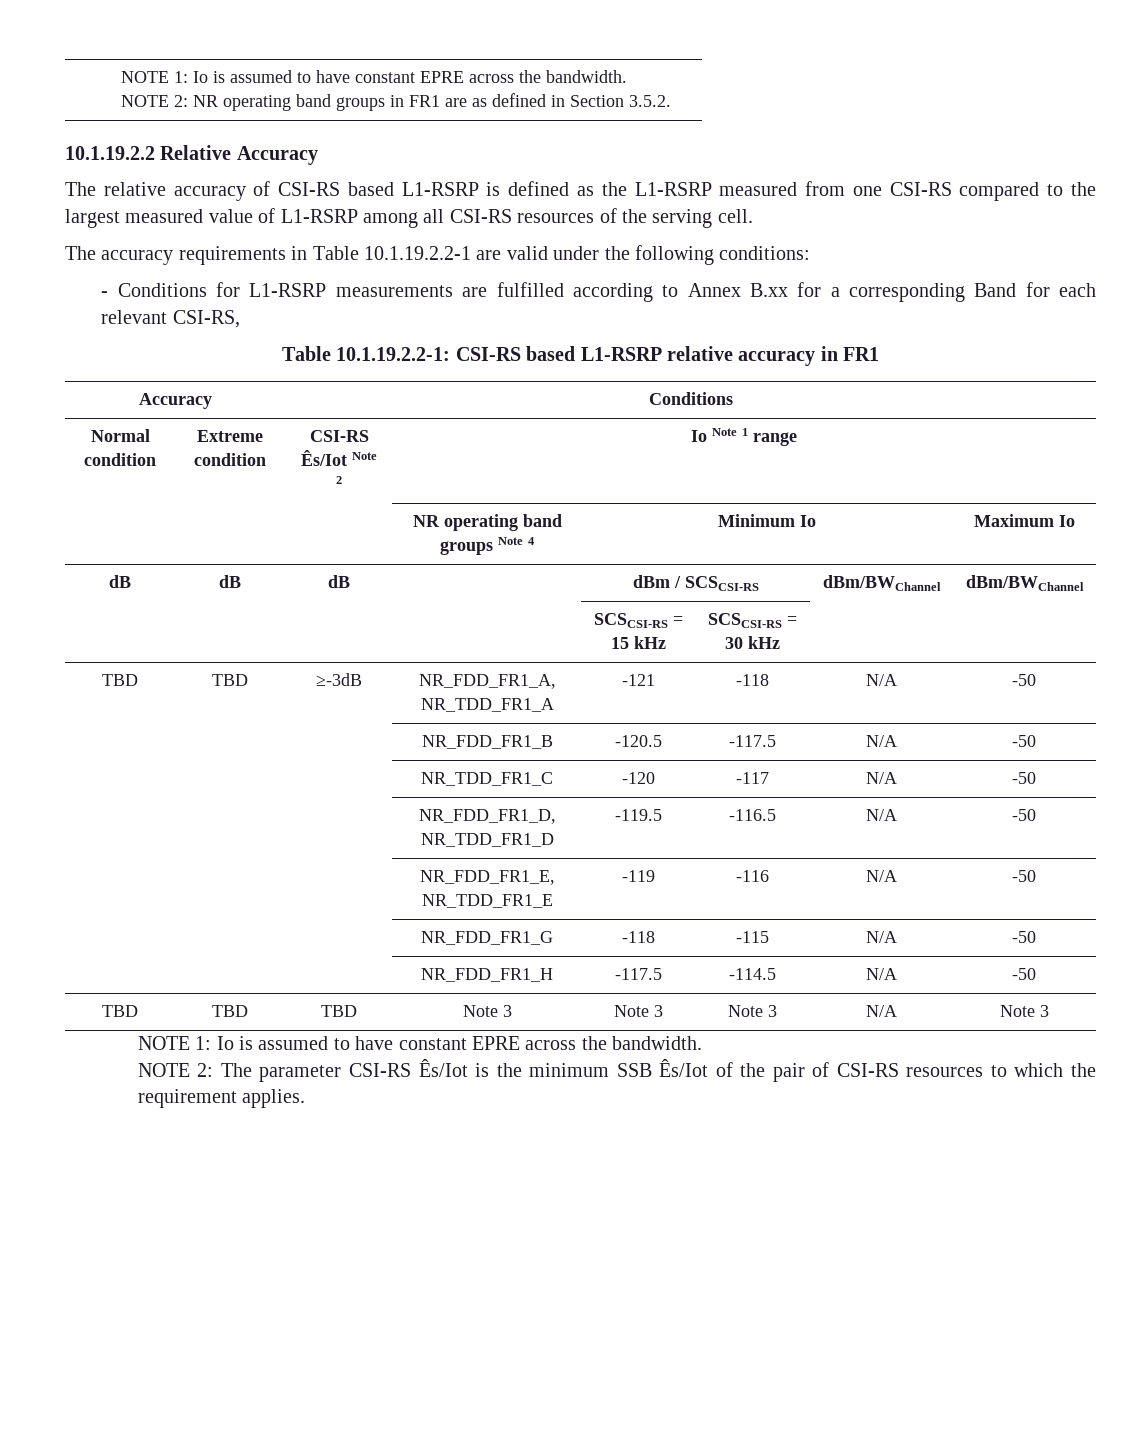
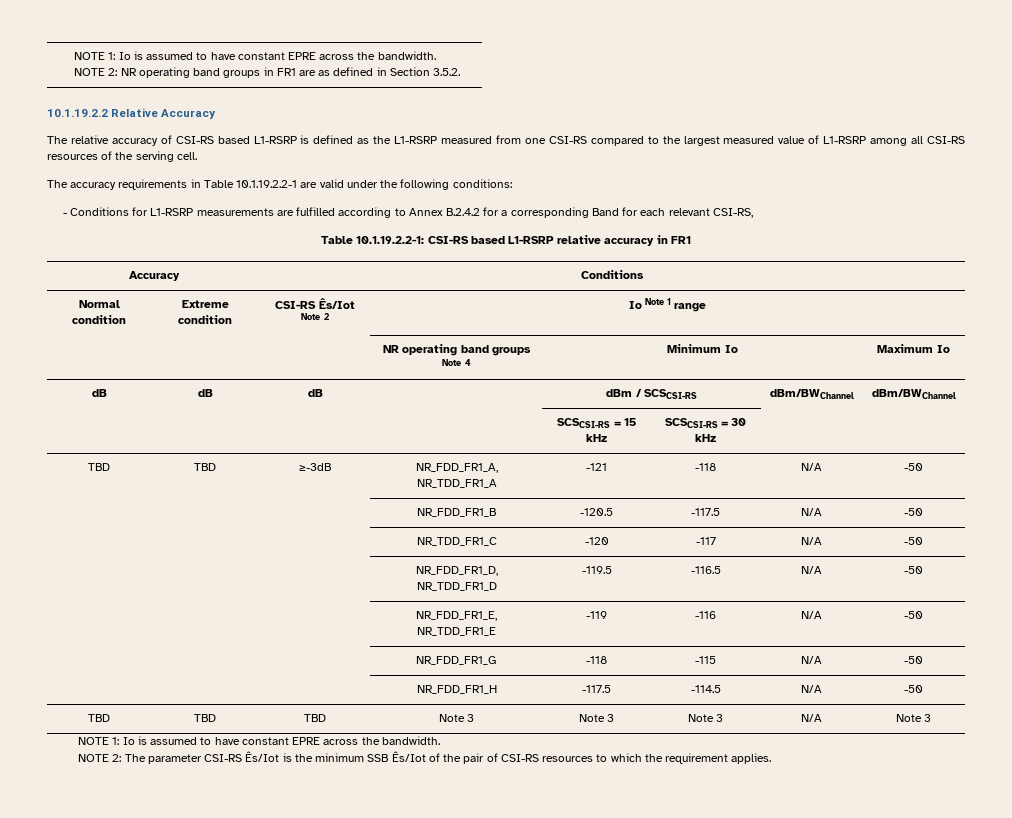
[749,283,788,297] B.xx -> [446,208,481,216] B.2.4.2

